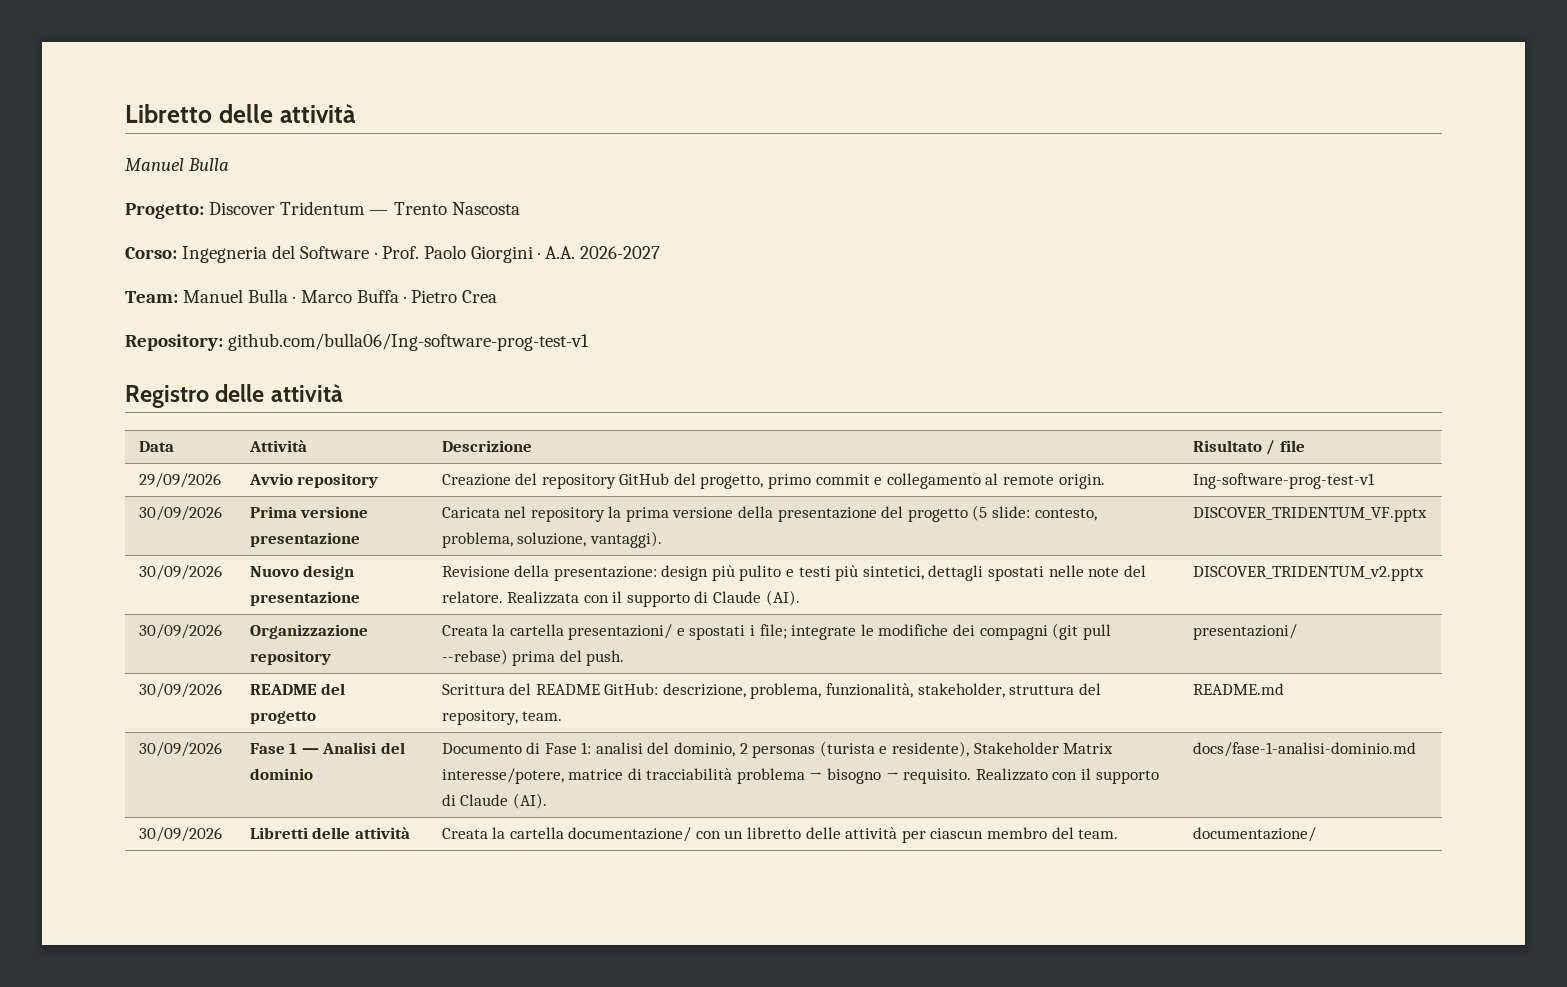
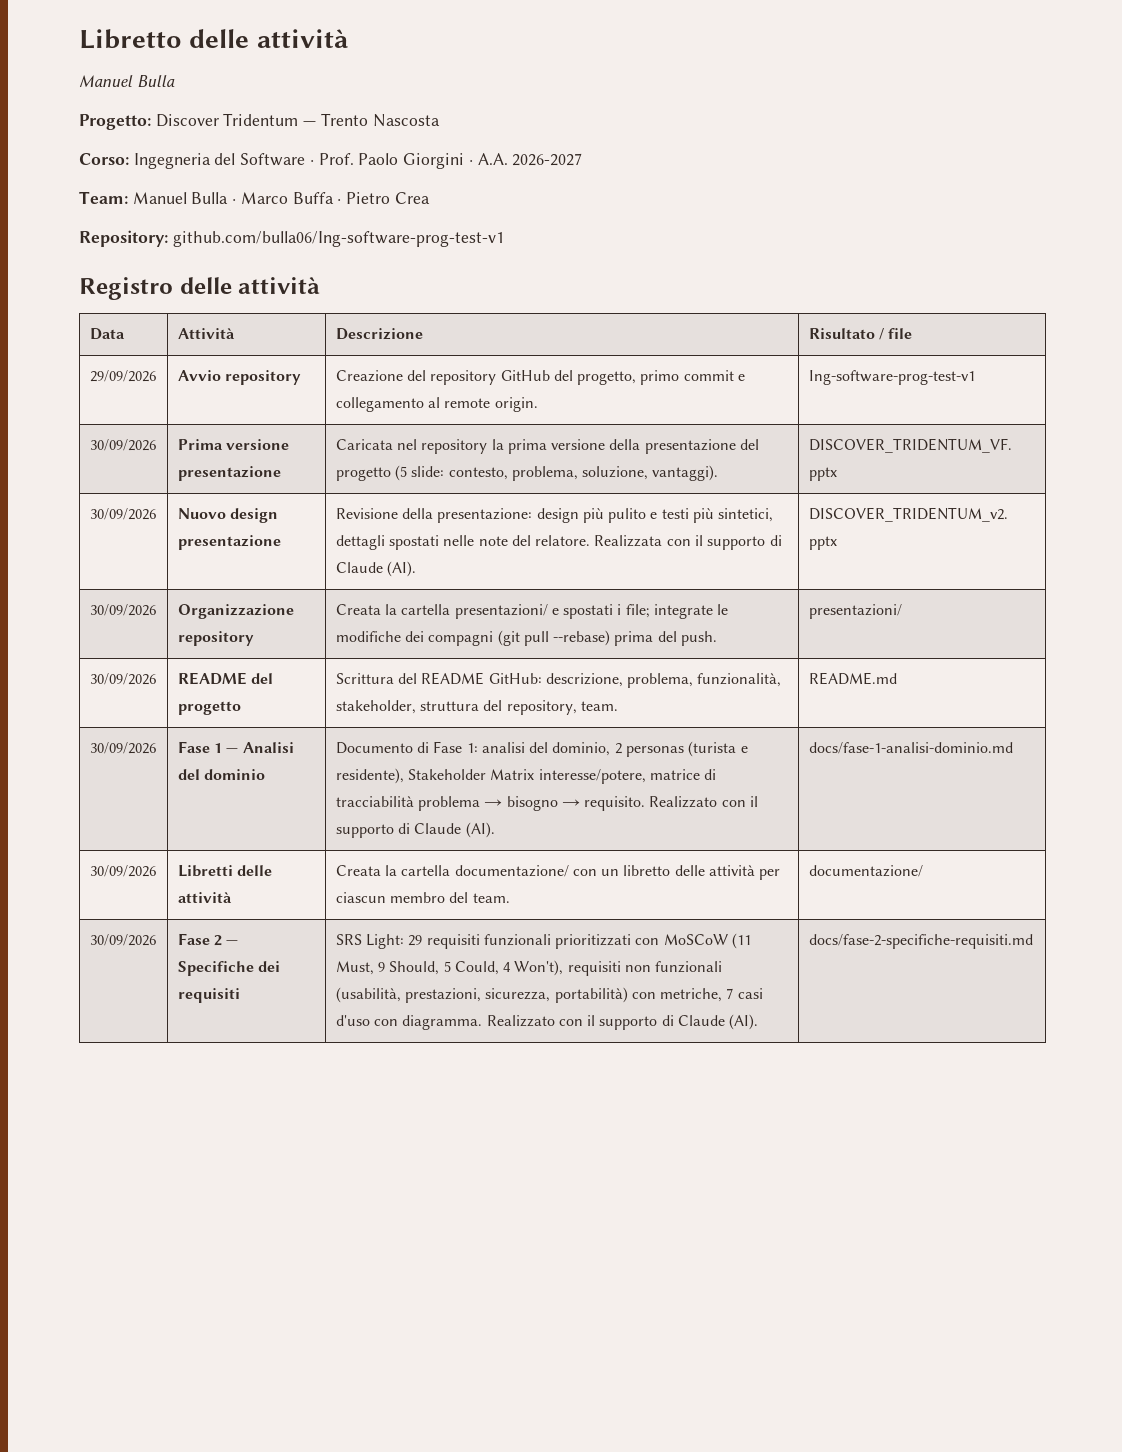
(1316, 834) none -> [89,934,156,946] [177,933,239,946] [177,961,280,976] [177,988,240,1003] [335,933,752,949] [335,960,723,976] [335,987,763,1003] [335,1014,759,1030] [808,934,1033,949] // 30/09/2026 | Fase 2 — Specifiche dei requisiti | SRS Light: 29 requisiti funzionali prioritizzati con MoSCoW (11 Must, 9 Should, 5 Could, 4 Won't), requisiti non funzionali (usabilità, prestazioni, sicurezza, portabilità) con metriche, 7 casi d'uso con diagramma. Realizzato con il supporto di Claude (AI). | docs/fase-2-specifiche-requisiti.md

